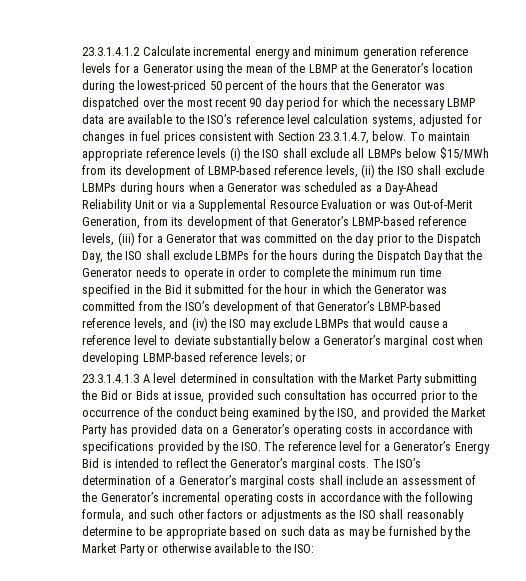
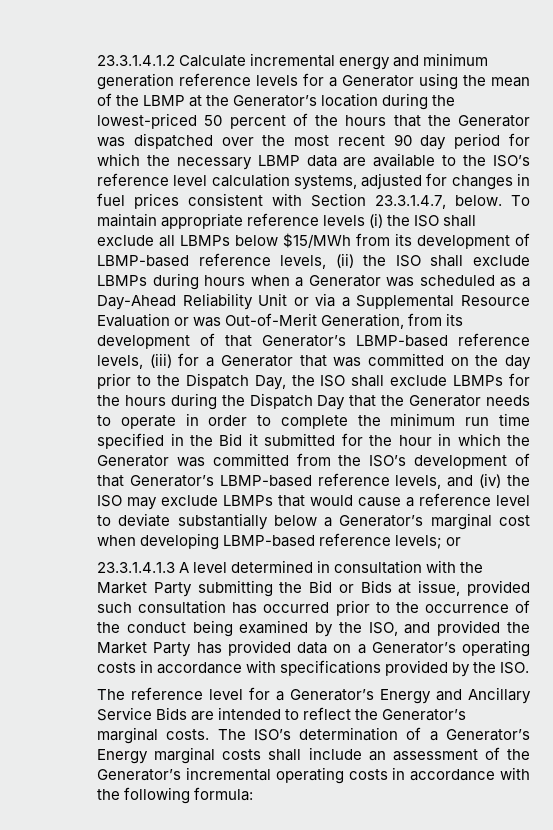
(261, 446) none -> (530, 668) //
[82,458,112,468] Bid is -> [436,687,531,704] [97,707,215,721] and Ancillary Service Bids are
(237, 480) none -> [97,749,149,764] Energy
[82,509,464,522] [82,526,471,539] [82,543,315,556] formula, and such other factors or adjustments as the ISO shall reasonably determine to be appropriate based on such data as may be furnished by the Market Party or otherwise available to the ISO: -> [194,787,254,801] formula:

